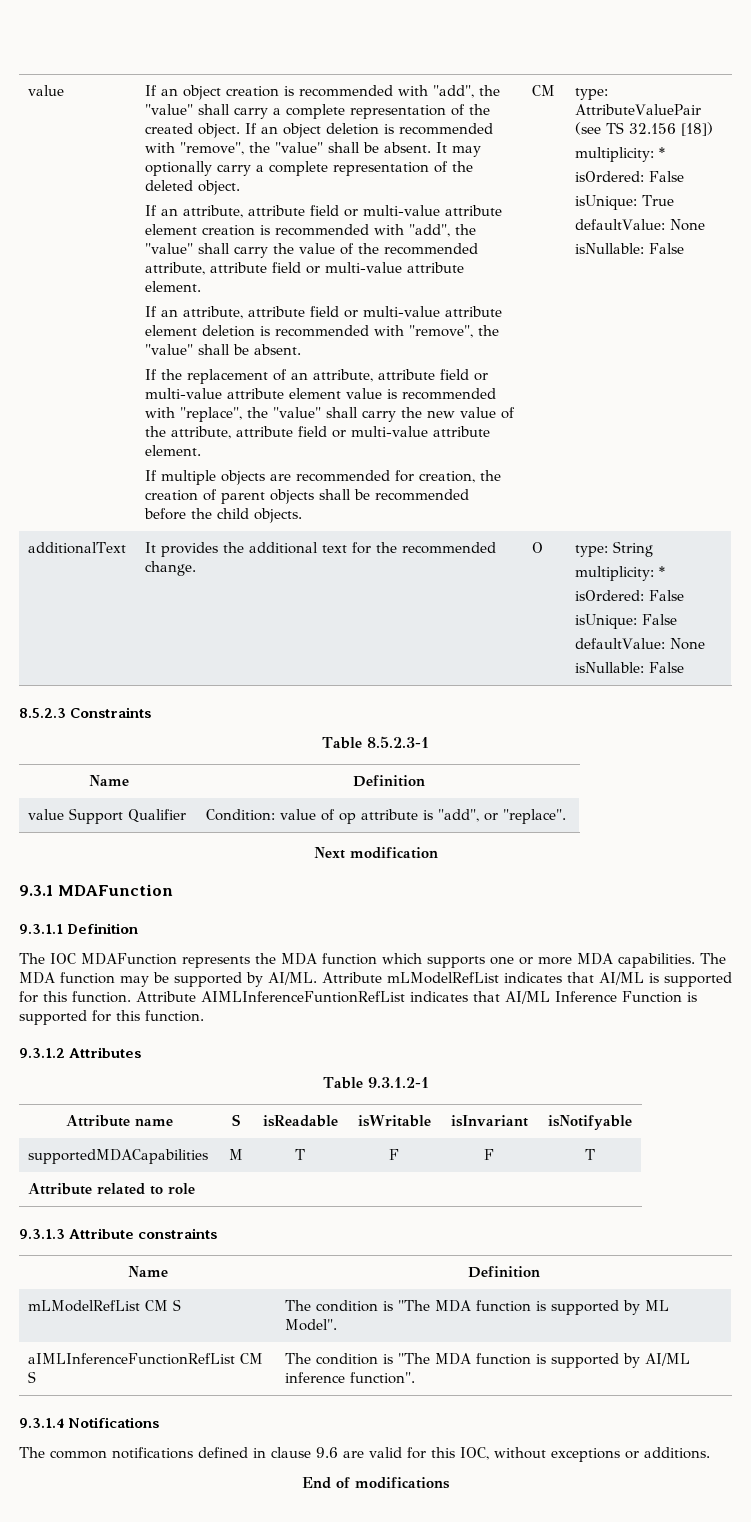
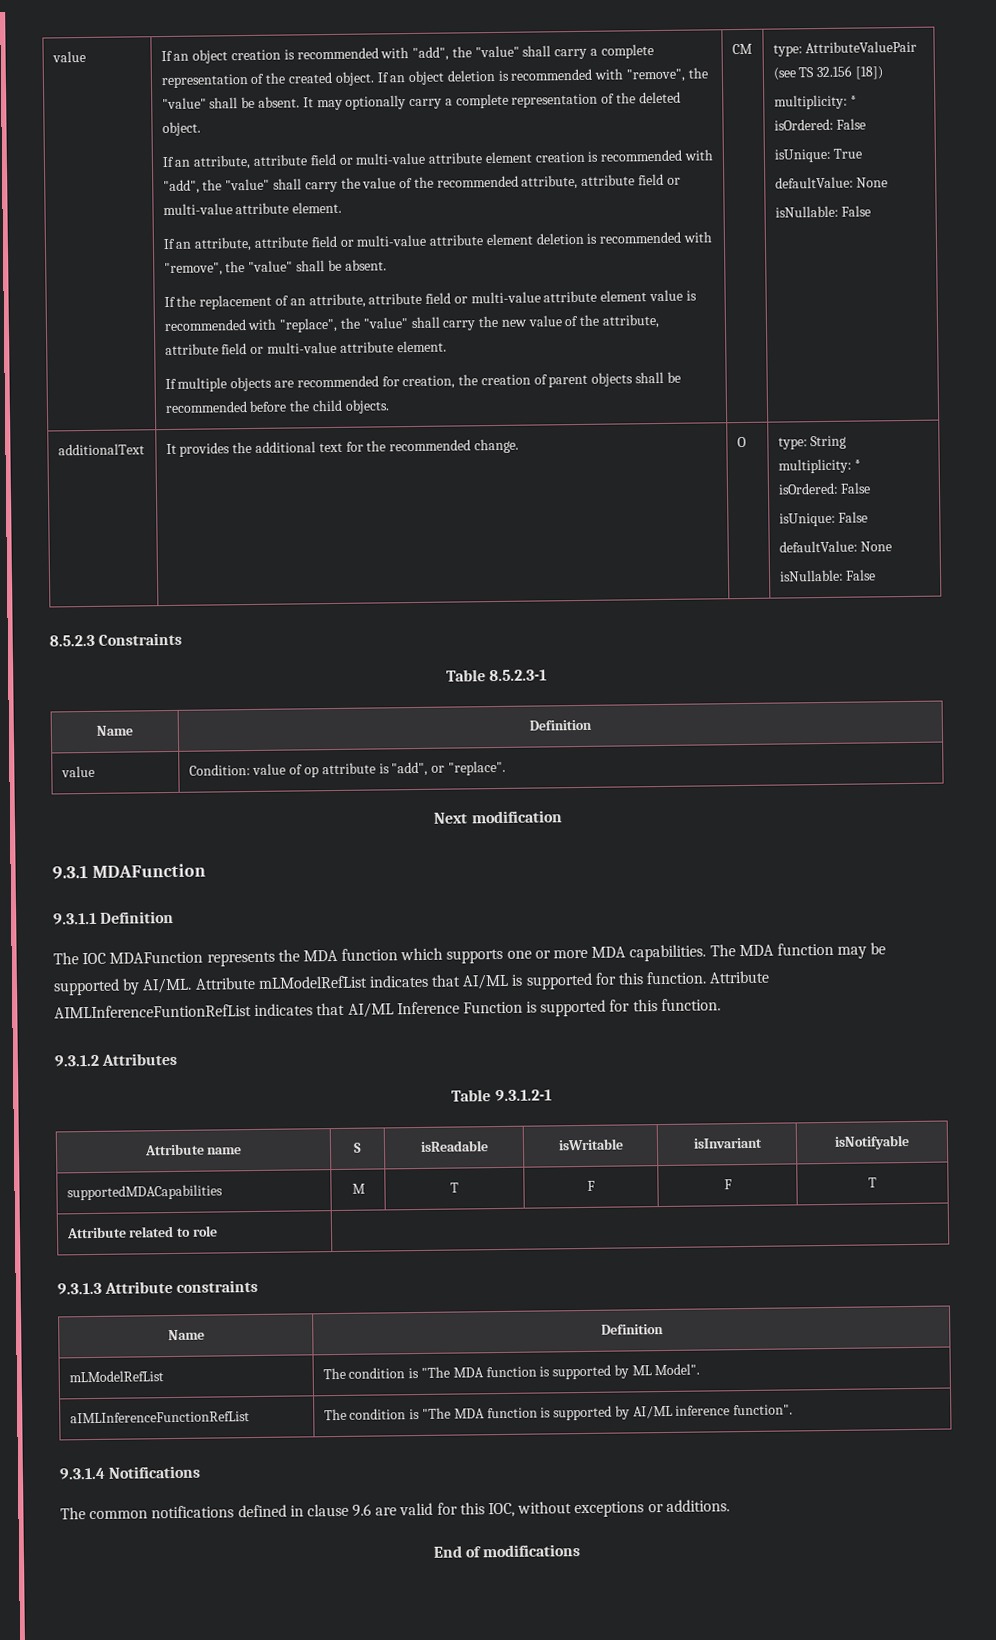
[69,808,187,824] Support Qualifier -> (95, 771) none
[145,1299,182,1311] CM S -> (164, 1376) none
[240,1353,264,1364] [28,1371,37,1383] CM S -> (250, 1417) none

